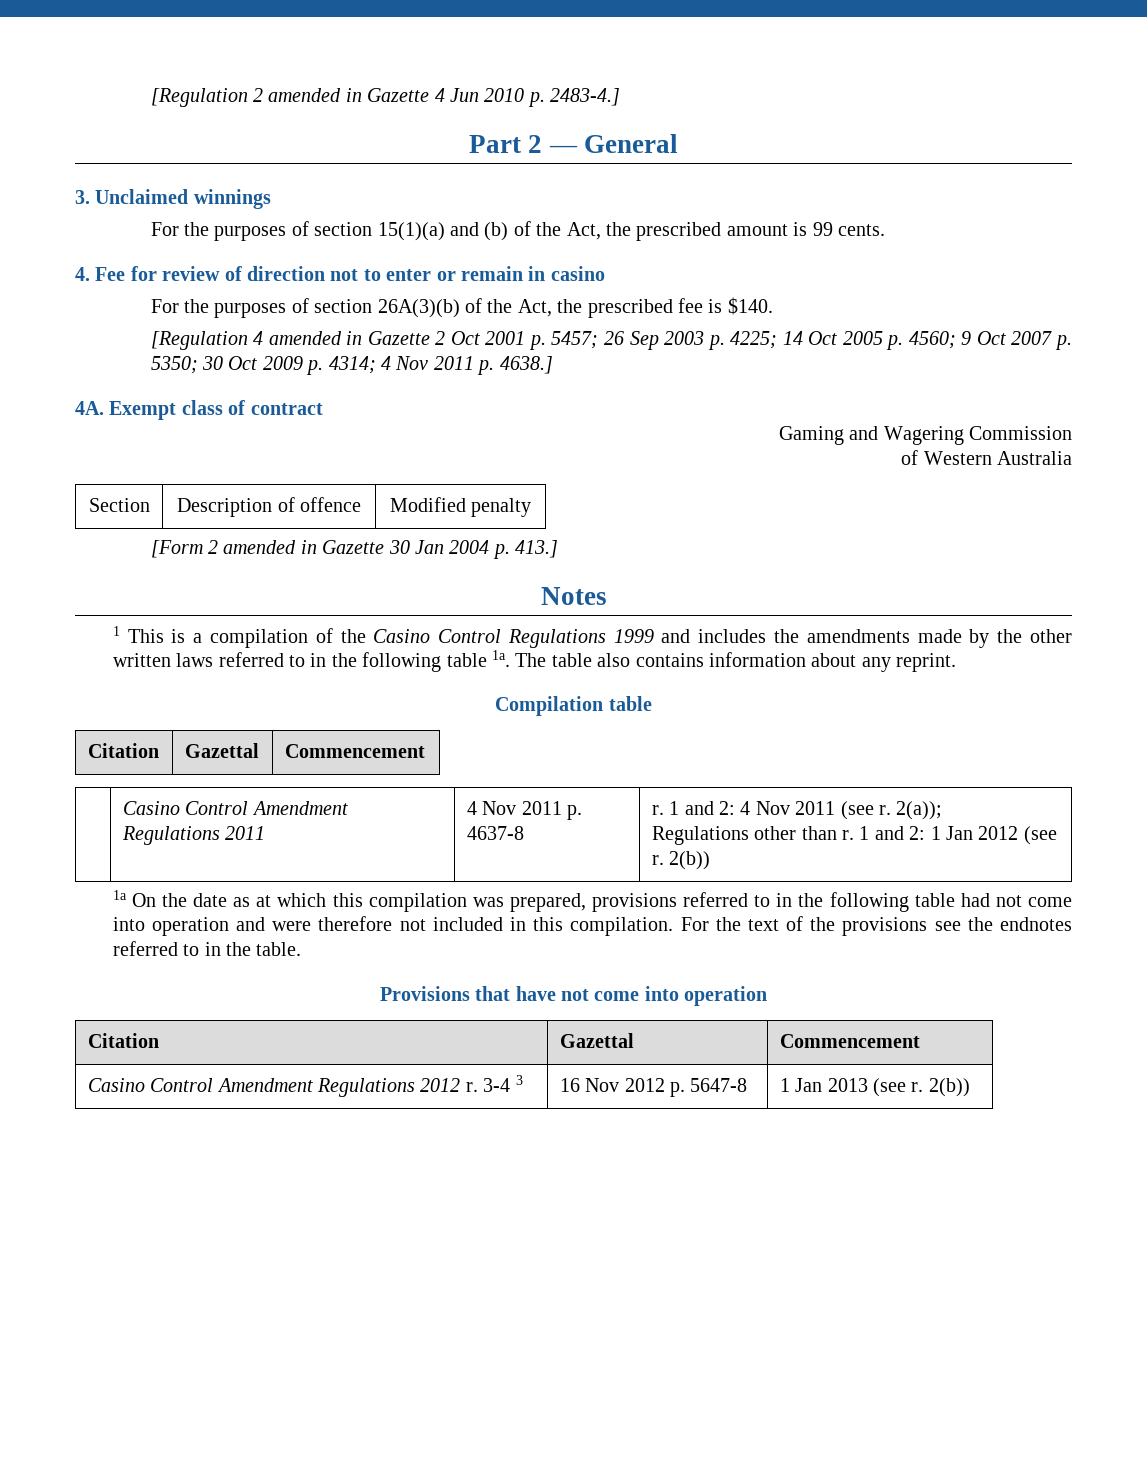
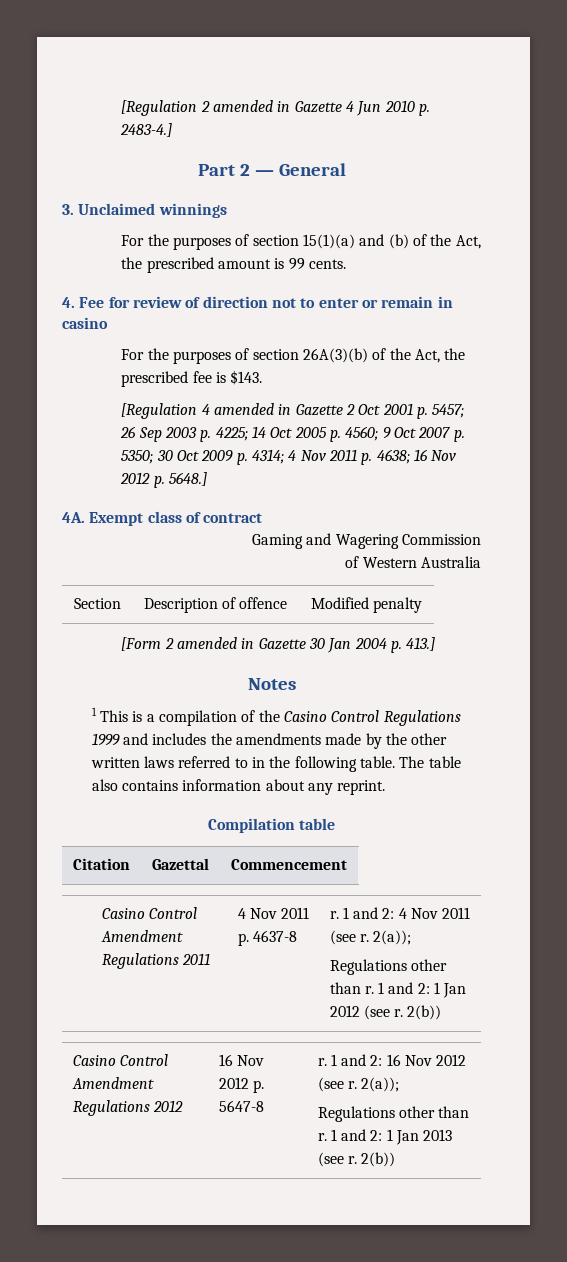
[727,297,773,315] $140. -> [230,370,263,385] $143.
[499,356,553,374] 4638.] -> [376,449,457,464] [120,472,208,488] 4638; 16 Nov 2012 p. 5648.]
[446,650,510,667] table 1a. -> [359,756,395,768] table.
[112,890,1073,912] [112,916,1072,936] [112,941,302,956] [379,986,768,1006] [87,1033,159,1048] [559,1033,634,1048] [779,1034,920,1048] // 1a On the date as at which this compilation was prepared, provisions referred to in the following table had not come into operation and were therefore not included in this compilation. For the text of the provisions see the endnotes referred to in the table. // Provisions that have not come into operation // Citation | Gazettal | Commencement -> (442, 1012) none
[465,1075,523,1092] r. 3-4 3 -> (183, 1106) none
(748, 1085) none -> [317,1054,467,1066] [317,1077,400,1092] [317,1106,470,1122] [317,1129,383,1141] r. 1 and 2: 16 Nov 2012 (see r. 2(a)); // Regulations other than r. 1 and 2:

